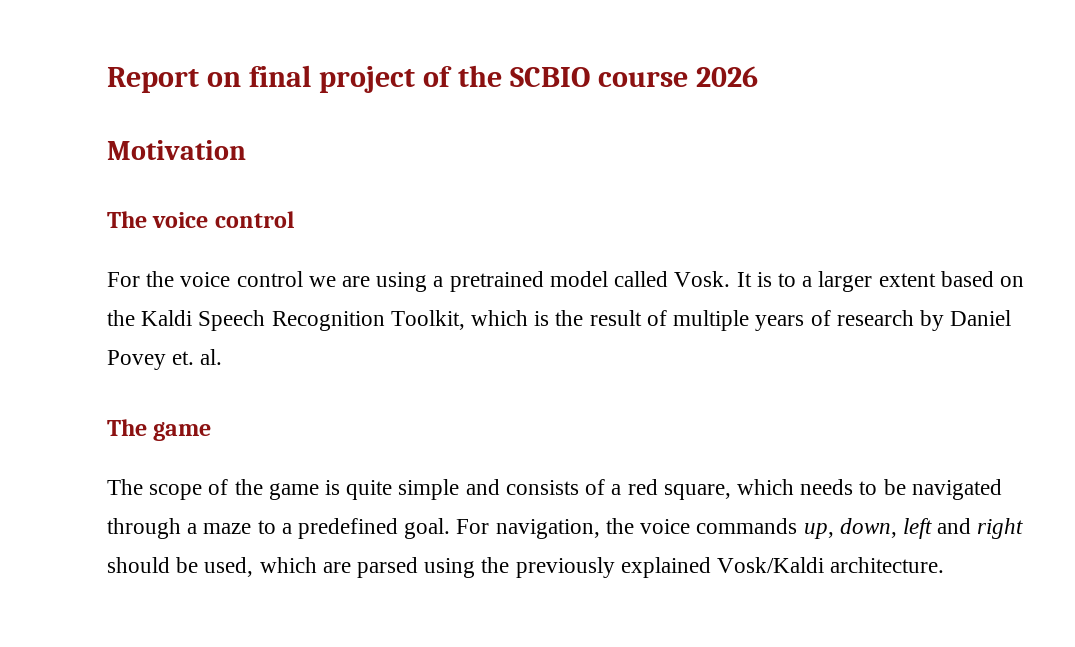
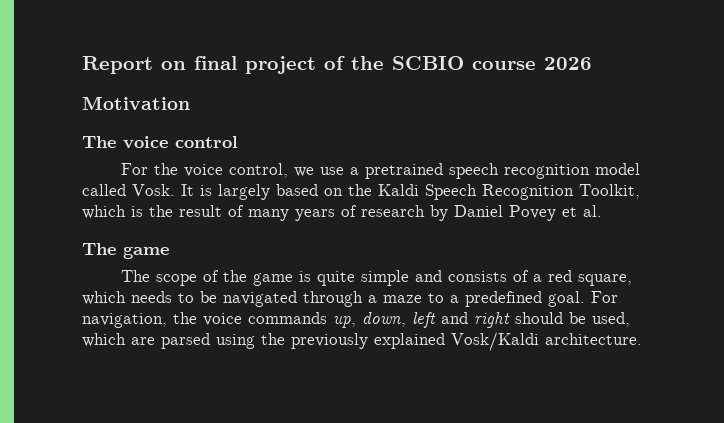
[236,271,544,292] control we are using a pretrained -> [228,163,590,179] control, we use a pretrained speech recognition
[777,271,936,292] to a larger extent -> [218,184,270,200] largely
[673,310,750,331] multiple -> [248,209,289,221] many
[172,351,195,365] et. -> [562,207,577,217] et

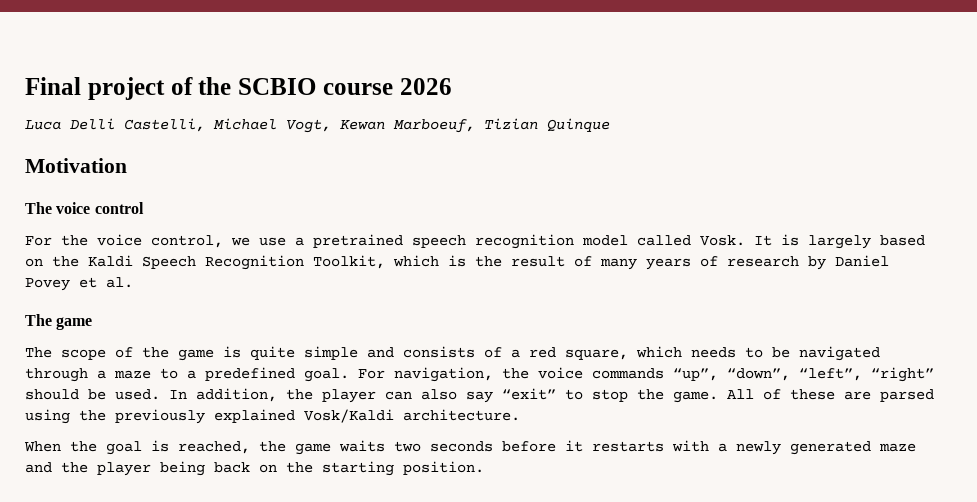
[82,56,237,74] Report on final -> [25,77,81,95] Final
(592, 63) none -> [25,118,610,133] // Luca Delli Castelli, Michael Vogt, Kewan Marboeuf, Tizian Quinque
[333,312,630,328] [82,333,126,347] up, down, left and right should be used, which -> [673,367,934,382] [25,388,835,403] “up”, “down”, “left”, “right” should be used. In addition, the player can also say “exit” to stop the game. All of these
(642, 339) none -> [24,440,916,455] [25,461,484,476] // When the goal is reached, the game waits two seconds before it restarts with a newly generated maze and the player being back on the starting position.

